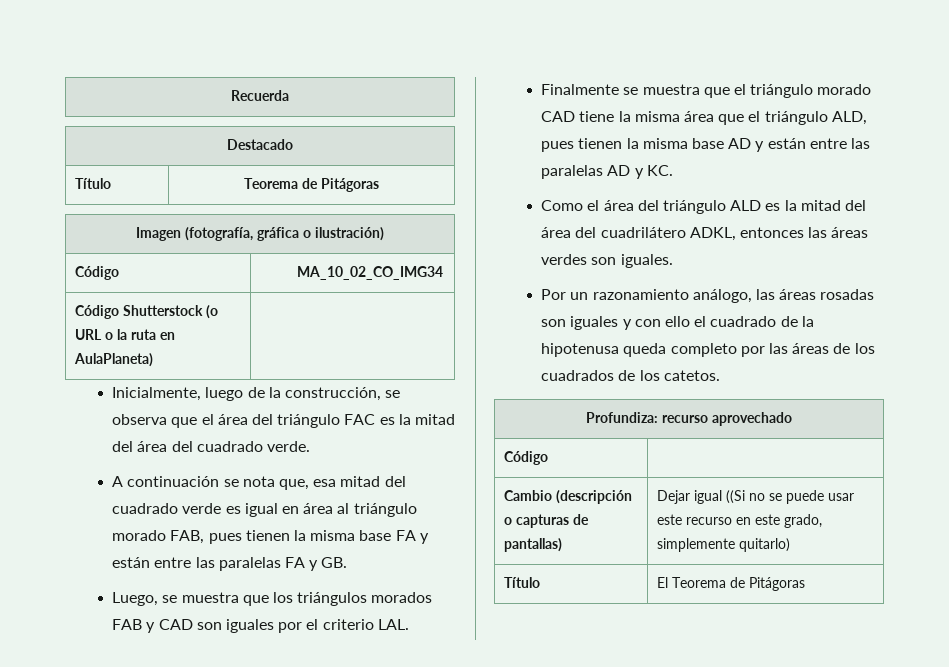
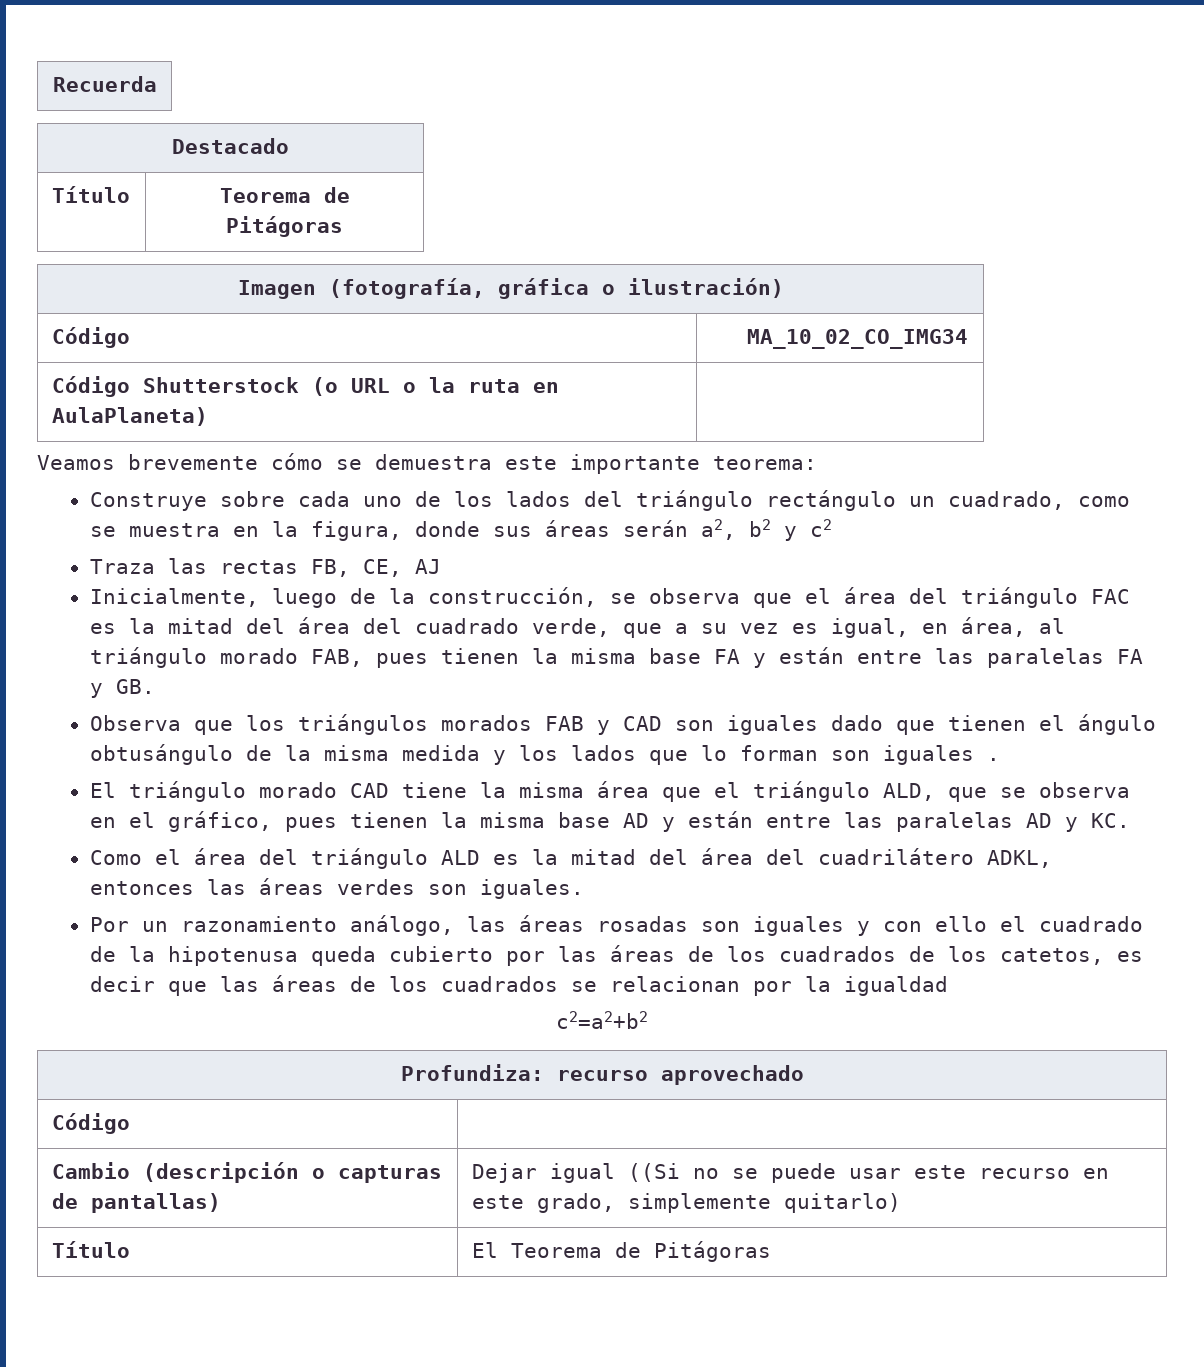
(154, 360) none -> [37,453,817,474] [89,490,1130,511] [89,519,832,541] [89,558,441,577] // Veamos brevemente cómo se demuestra este importante teorema: // Construye sobre cada uno de los lados del triángulo rectángulo un cuadrado, como se muestra en la figura, donde sus áreas serán a2, b2 y c2 // Traza las rectas FB, CE, AJ
[266,441,310,452] [112,476,406,490] [112,503,334,517] verde. // A continuación se nota que, esa mitad del cuadrado verde es igual en área -> [531,617,1026,638] verde, que a su vez es igual, en área,
[112,592,239,606] Luego, se muestra -> [89,715,181,731] Observa
[278,619,409,633] [541,84,746,98] por el criterio LAL. // Finalmente se muestra que el -> [830,714,1156,735] [89,744,1000,765] [89,782,116,798] dado que tienen el ángulo obtusángulo de la misma medida y los lados que lo forman son iguales . // El
(867, 118) none -> [947,782,1130,802] [89,811,272,832] que se observa en el gráfico,
[670,343,737,357] completo -> [388,946,493,962] cubierto
[663,370,720,381] catetos. -> [999,948,1143,965] [89,975,948,996] [556,1011,648,1029] catetos, es decir que las áreas de los cuadrados se relacionan por la igualdad // c2=a2+b2

